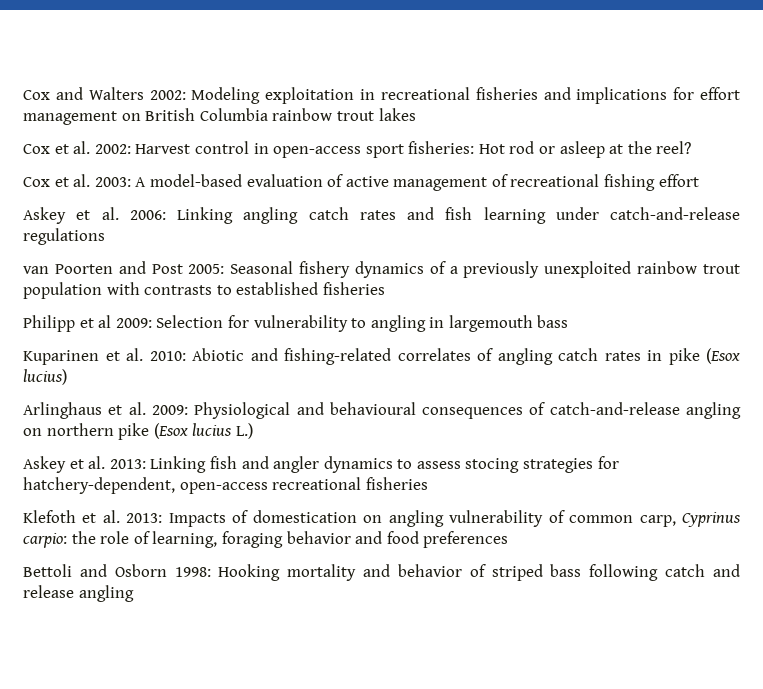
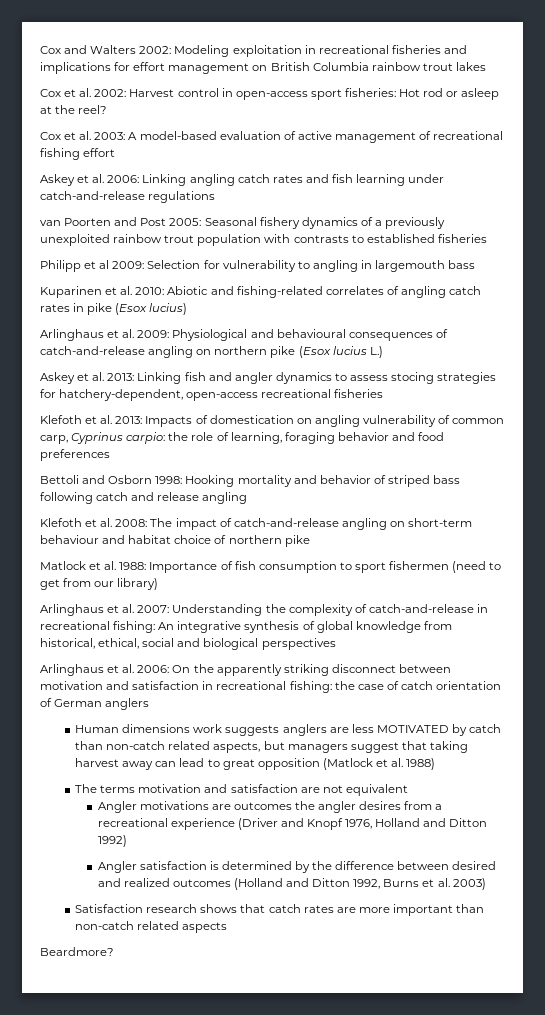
(134, 593) none -> [40,518,473,530] [40,535,310,547] [40,561,502,573] [40,578,159,590] [40,604,488,616] [40,621,452,633] [40,638,336,650] [40,664,451,676] [40,681,502,693] [40,698,150,710] [75,724,502,736] [75,741,468,753] [75,758,436,770] [75,784,408,796] [97,801,443,813] [97,818,488,830] [97,835,127,847] [97,861,497,873] [97,878,486,890] [75,904,485,916] [75,921,228,933] [40,947,114,956] // Klefoth et al. 2008: The impact of catch-and-release angling on short-term behaviour and habitat choice of northern pike // Matlock et al. 1988: Importance of fish consumption to sport fishermen (need to get from our library) // Arlinghaus et al. 2007: Understanding the complexity of catch-and-release in recreational fishing: An integrative synthesis of global knowledge from historical, ethical, social and biological perspectives // Arlinghaus et al. 2006: On the apparently striking disconnect between motivation and satisfaction in recreational fishing: the case of catch orientation of German anglers // Human dimensions work suggests anglers are less MOTIVATED by catch than non-catch related aspects, but managers suggest that taking harvest away can lead to great opposition (Matlock et al. 1988) // The terms motivation and satisfaction are not equivalent // Angler motivations are outcomes the angler desires from a recreational experience (Driver and Knopf 1976, Holland and Ditton 1992) // Angler satisfaction is determined by the difference between desired and realized outcomes (Holland and Ditton 1992, Burns et al. 2003) // Satisfaction research shows that catch rates are more important than non-catch related aspects // Beardmore?

